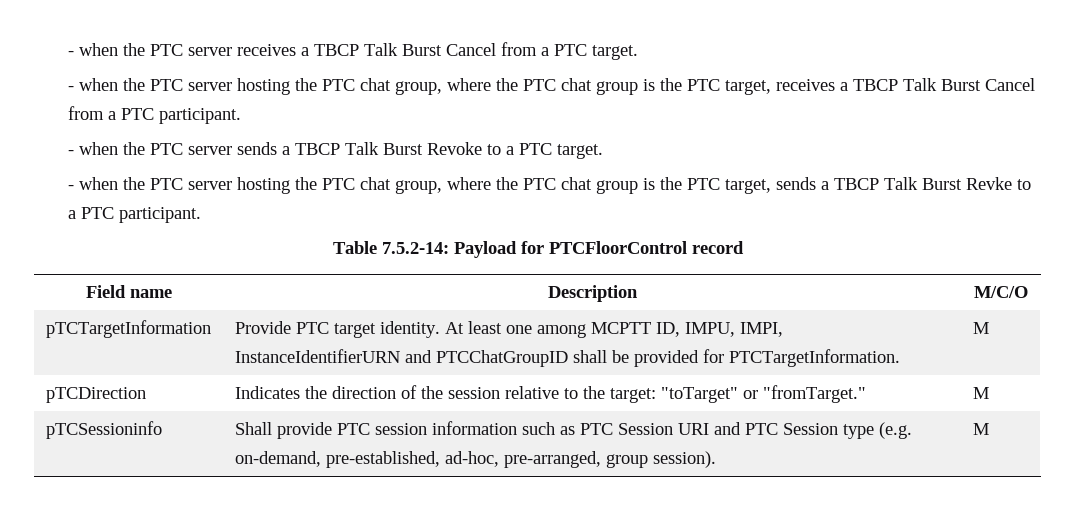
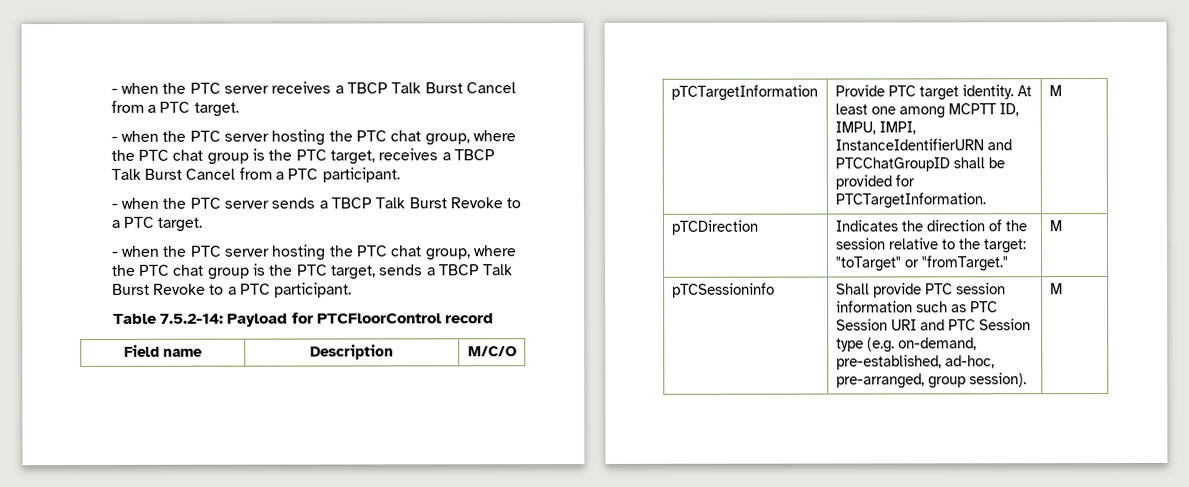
[965,177,1012,190] Revke -> [152,283,206,295] Revoke

